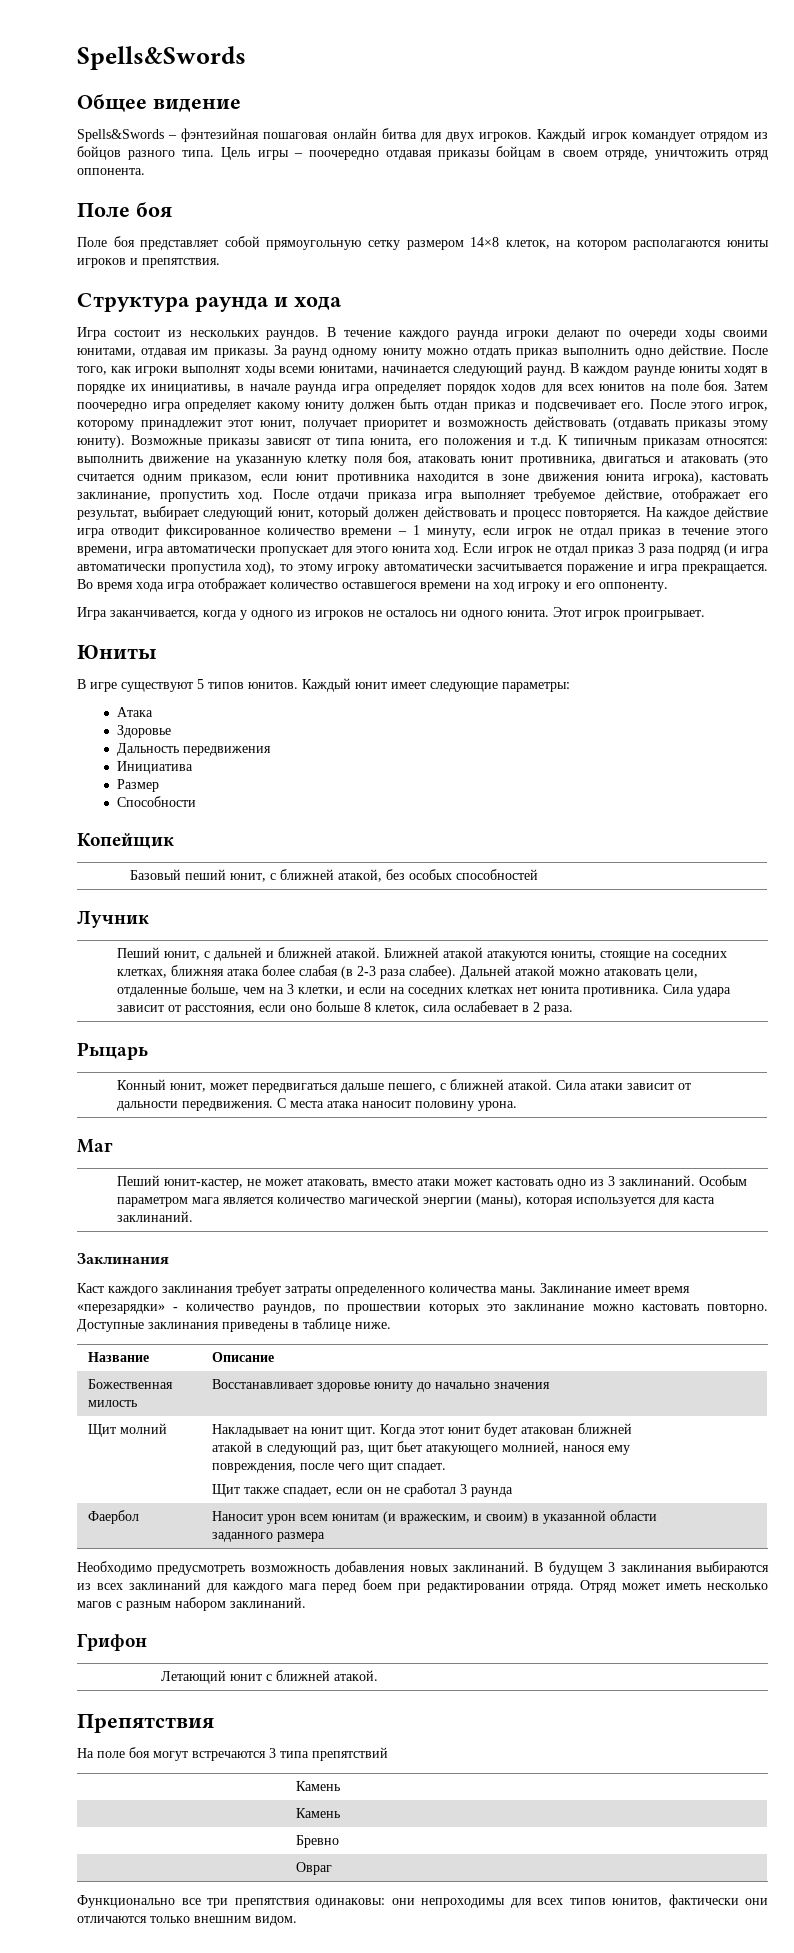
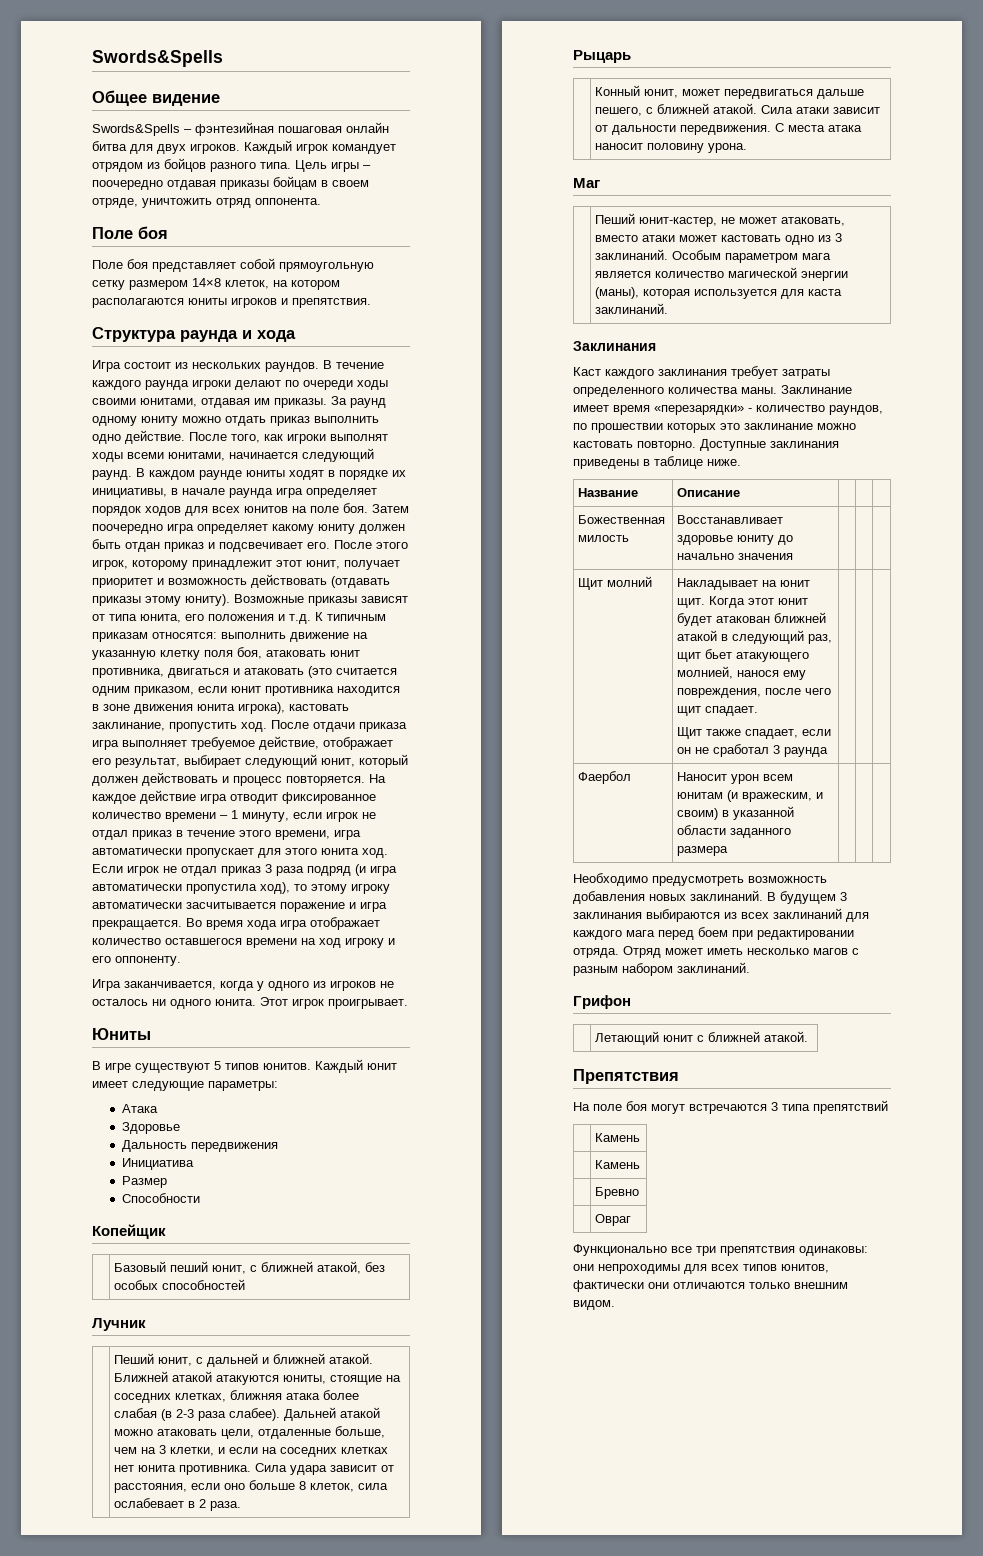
[77,46,246,70] Spells&Swords -> [92,50,223,67] Swords&Spells
[77,129,164,142] Spells&Swords -> [92,124,180,136] Swords&Spells

